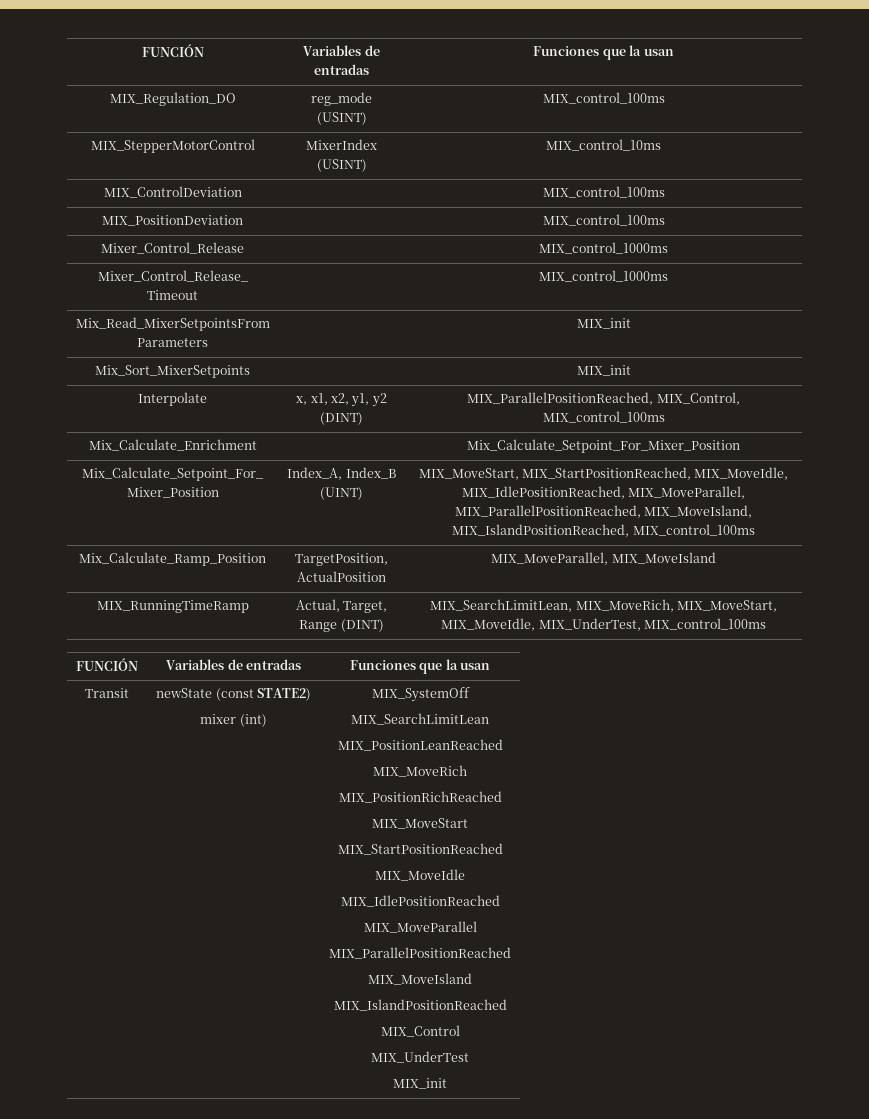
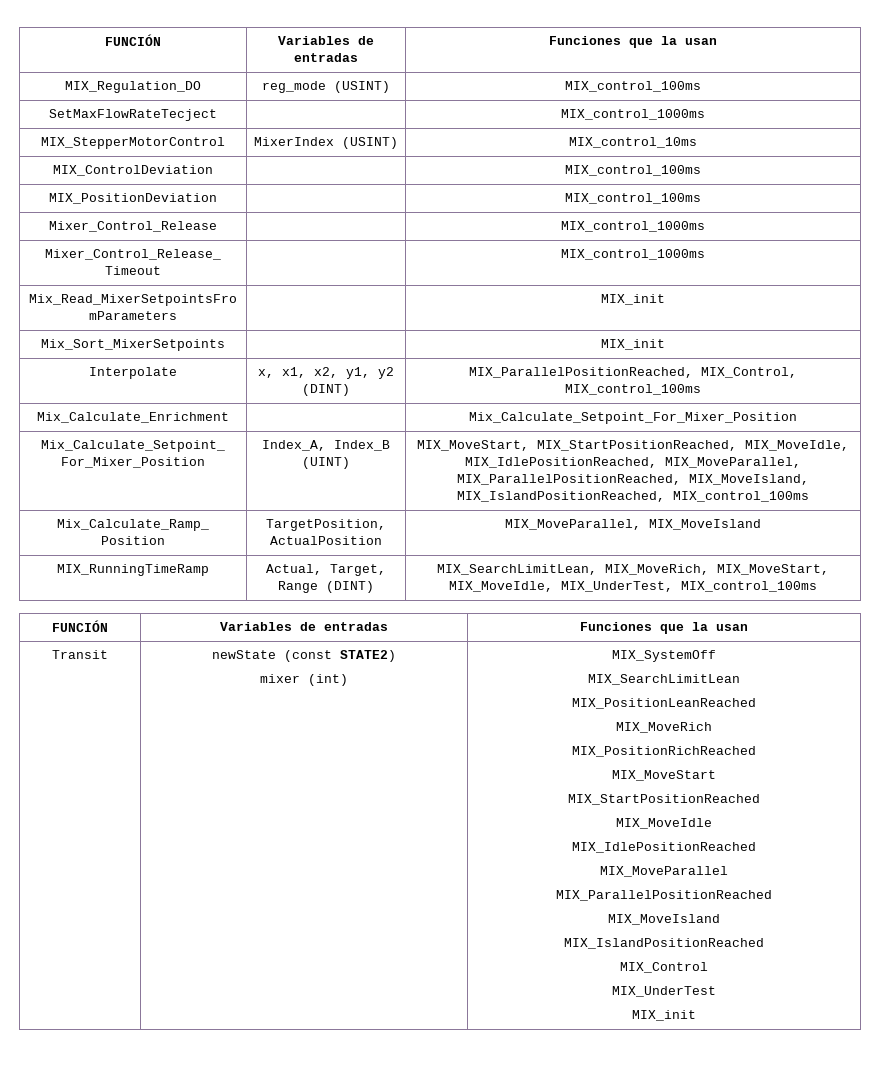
(665, 98) none -> [49,109,217,121] [561,109,705,120] // SetMaxFlowRateTecject | | MIX_control_1000ms

